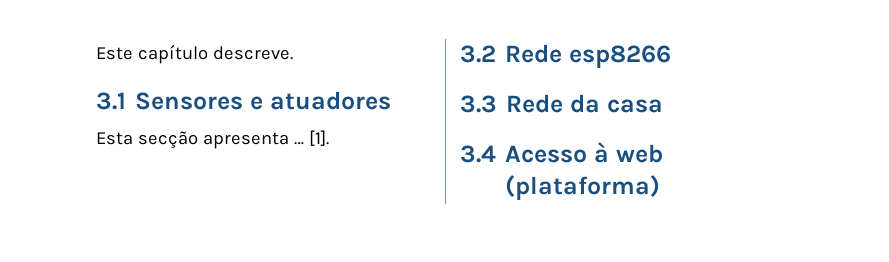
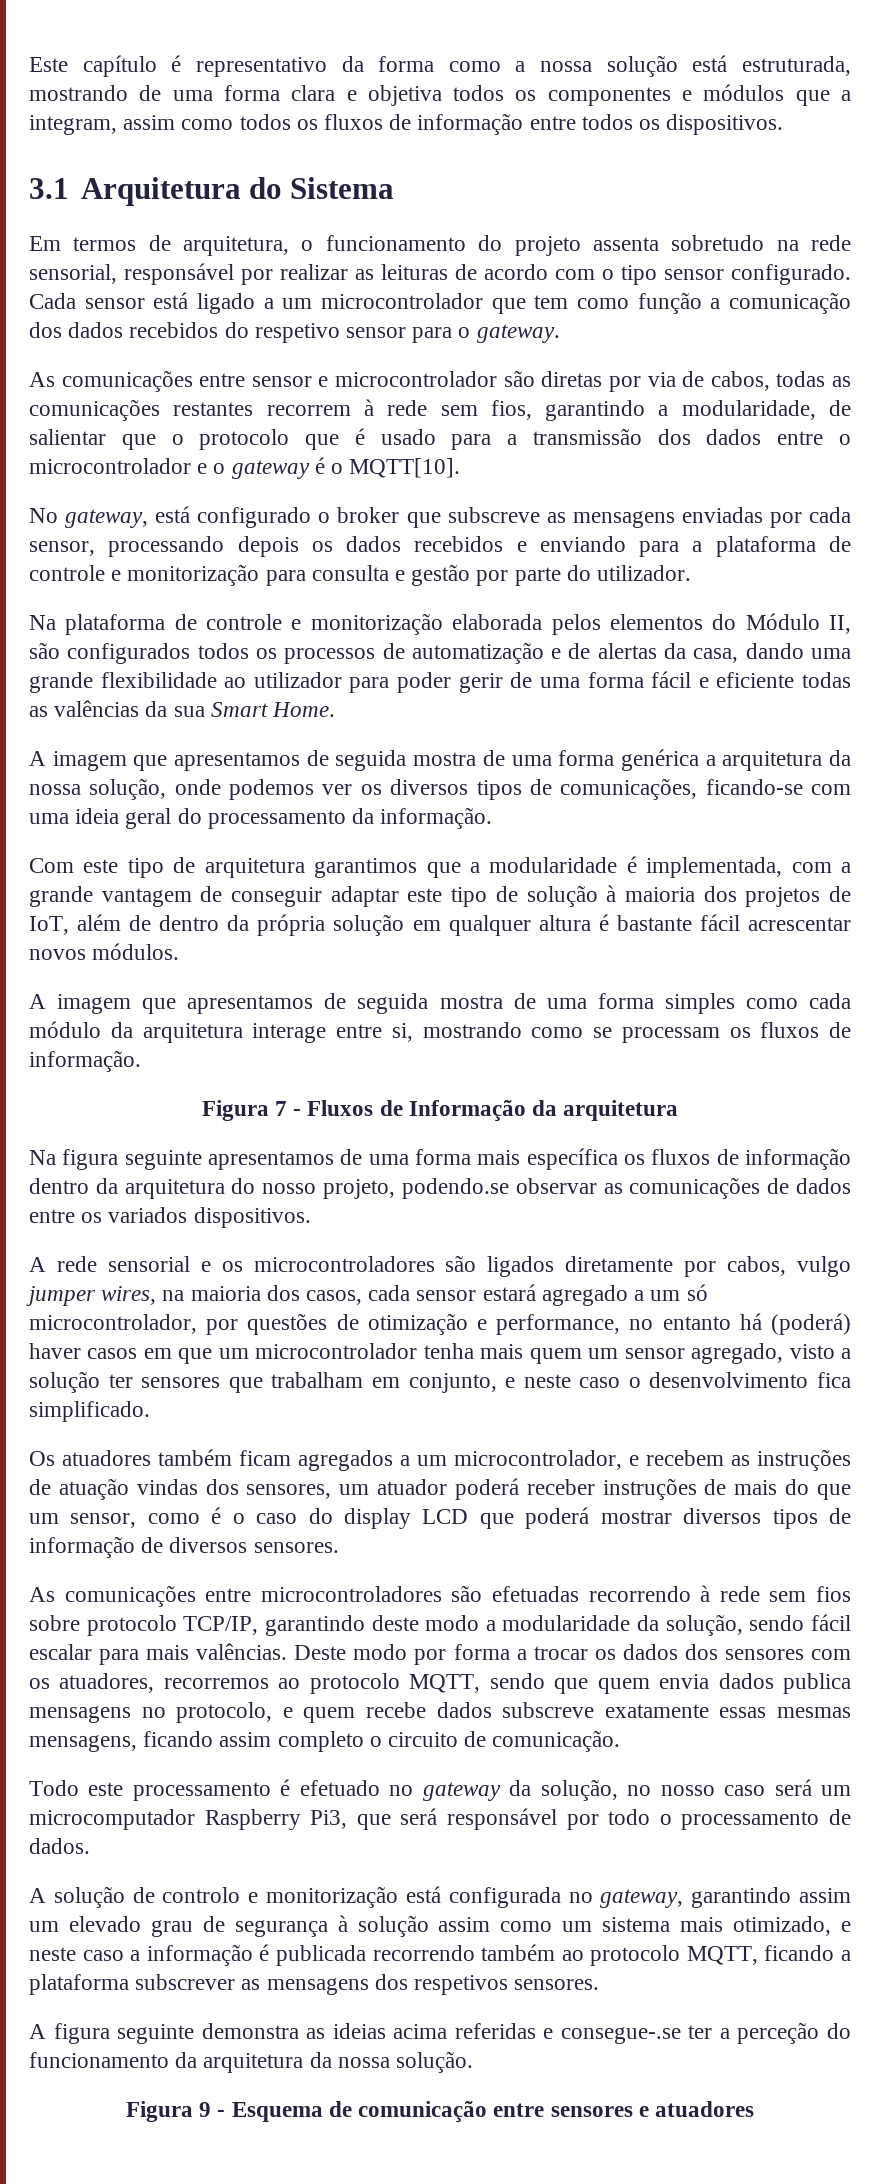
[212,46,293,60] [96,91,391,110] [96,130,329,149] [460,44,671,68] [460,94,663,113] [460,142,663,163] [505,175,661,200] descreve. // 3.1 Sensores e atuadores // Esta secção apresenta … [1]. // 3.2 Rede esp8266 // 3.3 Rede da casa // 3.4 Acesso à web (plataforma) -> [171,55,851,77] [29,84,851,106] [29,113,784,135] [29,177,395,206] [29,235,851,256] [29,263,851,285] [29,292,851,314] [29,322,560,343] [29,370,852,392] [29,399,851,421] [29,428,851,450] [29,457,461,479] [29,506,852,528] [29,536,851,557] [29,564,692,586] [29,613,852,635] [29,642,851,664] [29,671,852,693] [29,700,336,717] [29,749,852,771] [29,778,852,800] [29,807,493,829] [29,856,851,878] [29,885,852,907] [29,914,852,936] [29,943,180,960] [29,993,852,1014] [29,1021,851,1043] [29,1050,141,1072] [201,1100,679,1122] [29,1148,851,1170] [29,1177,852,1199] [29,1207,311,1228] [29,1255,851,1277] [26,1284,708,1306] [29,1313,852,1335] [29,1343,851,1364] [29,1371,852,1393] [29,1401,150,1422] [29,1449,851,1471] [29,1478,851,1500] [29,1507,852,1529] [29,1536,339,1558] [29,1585,852,1607] [29,1614,851,1636] [29,1643,851,1665] [29,1673,852,1694] [29,1702,852,1723] [29,1730,621,1752] [29,1779,851,1801] [29,1808,852,1830] [29,1838,90,1854] [29,1886,852,1908] [29,1915,851,1937] [29,1944,852,1966] [29,1974,600,1995] [29,2022,852,2044] [29,2051,474,2073] [126,2101,754,2123] é representativo da forma como a nossa solução está estruturada, mostrando de uma forma clara e objetiva todos os componentes e módulos que a integram, assim como todos os fluxos de informação entre todos os dispositivos. // 3.1 Arquitetura do Sistema // Em termos de arquitetura, o funcionamento do projeto assenta sobretudo na rede sensorial, responsável por realizar as leituras de acordo com o tipo sensor configurado. Cada sensor está ligado a um microcontrolador que tem como função a comunicação dos dados recebidos do respetivo sensor para o gateway. // As comunicações entre sensor e microcontrolador são diretas por via de cabos, todas as comunicações restantes recorrem à rede sem fios, garantindo a modularidade, de salientar que o protocolo que é usado para a transmissão dos dados entre o microcontrolador e o gateway é o MQTT[10]. // No gateway, está configurado o broker que subscreve as mensagens enviadas por cada sensor, processando depois os dados recebidos e enviando para a plataforma de controle e monitorização para consulta e gestão por parte do utilizador. // Na plataforma de controle e monitorização elaborada pelos elementos do Módulo II, são configurados todos os processos de automatização e de alertas da casa, dando uma grande flexibilidade ao utilizador para poder gerir de uma forma fácil e eficiente todas as valências da sua Smart Home. // A imagem que apresentamos de seguida mostra de uma forma genérica a arquitetura da nossa solução, onde podemos ver os diversos tipos de comunicações, ficando-se com uma ideia geral do processamento da informação. // Com este tipo de arquitetura garantimos que a modularidade é implementada, com a grande vantagem de conseguir adaptar este tipo de solução à maioria dos projetos de IoT, além de dentro da própria solução em qualquer altura é bastante fácil acrescentar novos módulos. // A imagem que apresentamos de seguida mostra de uma forma simples como cada módulo da arquitetura interage entre si, mostrando como se processam os fluxos de informação. // Figura 7 - Fluxos de Informação da arquitetura // Na figura seguinte apresentamos de uma forma mais específica os fluxos de informação dentro da arquitetura do nosso projeto, podendo.se observar as comunicações de dados entre os variados dispositivos. // A rede sensorial e os microcontroladores são ligados diretamente por cabos, vulgo jumper wires, na maioria dos casos, cada sensor estará agregado a um só microcontrolador, por questões de otimização e performance, no entanto há (poderá) haver casos em que um microcontrolador tenha mais quem um sensor agregado, visto a solução ter sensores que trabalham em conjunto, e neste caso o desenvolvimento fica simplificado. // Os atuadores também ficam agregados a um microcontrolador, e recebem as instruções de atuação vindas dos sensores, um atuador poderá receber instruções de mais do que um sensor, como é o caso do display LCD que poderá mostrar diversos tipos de informação de diversos sensores. // As comunicações entre microcontroladores são efetuadas recorrendo à rede sem fios sobre protocolo TCP/IP, garantindo deste modo a modularidade da solução, sendo fácil escalar para mais valências. Deste modo por forma a trocar os dados dos sensores com os atuadores, recorremos ao protocolo MQTT, sendo que quem envia dados publica mensagens no protocolo, e quem recebe dados subscreve exatamente essas mesmas mensagens, ficando assim completo o circuito de comunicação. // Todo este processamento é efetuado no gateway da solução, no nosso caso será um microcomputador Raspberry Pi3, que será responsável por todo o processamento de dados. // A solução de controlo e monitorização está configurada no gateway, garantindo assim um elevado grau de segurança à solução assim como um sistema mais otimizado, e neste caso a informação é publicada recorrendo também ao protocolo MQTT, ficando a plataforma subscrever as mensagens dos respetivos sensores. // A figura seguinte demonstra as ideias acima referidas e consegue-.se ter a perceção do funcionamento da arquitetura da nossa solução. // Figura 9 - Esquema de comunicação entre sensores e atuadores

